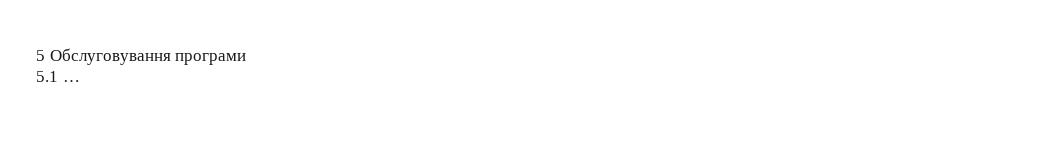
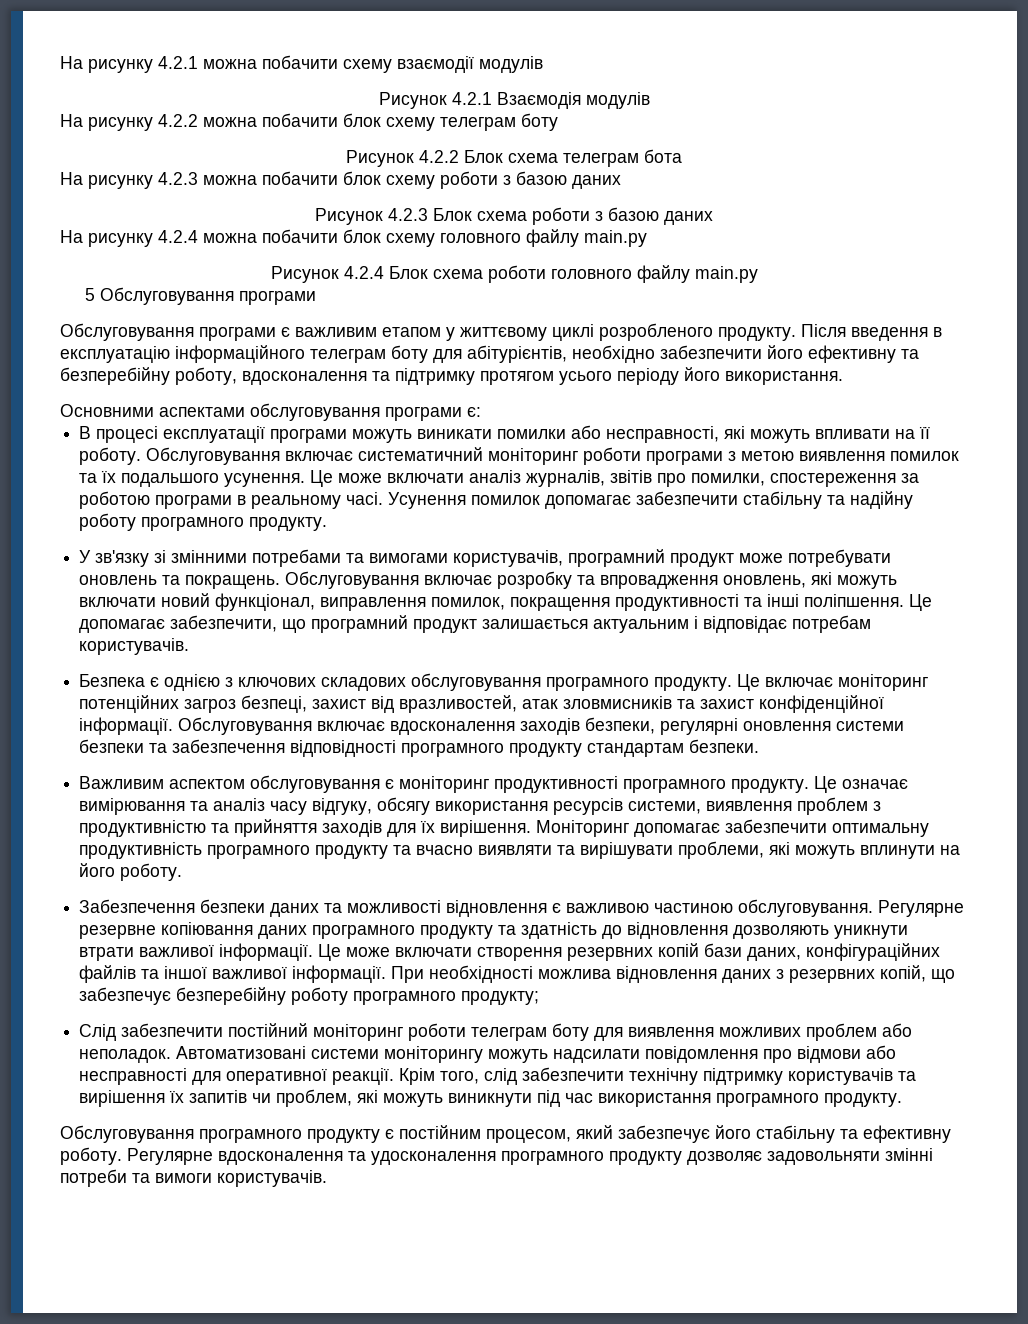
[36,48,247,65] [36,71,80,82] 5 Обслуговування програми // 5.1 … -> [60,55,543,73] [378,92,650,109] [60,113,558,131] [346,149,682,167] [60,171,621,189] [315,207,713,225] [60,229,647,247] [270,265,758,283] [85,287,317,305] [60,323,942,341] [60,345,919,363] [60,367,843,385] [60,403,481,421] [79,425,931,443] [79,447,960,465] [79,470,920,487] [79,491,914,509] [79,513,328,531] [79,549,892,567] [79,571,898,589] [79,593,933,611] [79,615,872,633] [79,638,190,655] [79,673,929,691] [79,695,885,713] [79,717,905,735] [79,739,760,757] [79,775,909,793] [79,797,882,815] [79,819,930,837] [79,841,961,859] [79,863,183,881] [79,899,965,917] [79,922,909,939] [79,943,941,961] [79,965,956,983] [79,987,540,1005] [79,1023,913,1041] [79,1045,897,1063] [79,1067,917,1085] [79,1089,903,1107] [60,1125,951,1143] [60,1147,933,1165] [60,1169,327,1187] На рисунку 4.2.1 можна побачити схему взаємодії модулів // Рисунок 4.2.1 Взаємодія модулів // На рисунку 4.2.2 можна побачити блок схему телеграм боту // Рисунок 4.2.2 Блок схема телеграм бота // На рисунку 4.2.3 можна побачити блок схему роботи з базою даних // Рисунок 4.2.3 Блок схема роботи з базою даних // На рисунку 4.2.4 можна побачити блок схему головного файлу main.py // Рисунок 4.2.4 Блок схема роботи головного файлу main.py // 5 Обслуговування програми // Обслуговування програми є важливим етапом у життєвому циклі розробленого продукту. Після введення в експлуатацію інформаційного телеграм боту для абітурієнтів, необхідно забезпечити його ефективну та безперебійну роботу, вдосконалення та підтримку протягом усього періоду його використання. // Основними аспектами обслуговування програми є: // В процесі експлуатації програми можуть виникати помилки або несправності, які можуть впливати на її роботу. Обслуговування включає систематичний моніторинг роботи програми з метою виявлення помилок та їх подальшого усунення. Це може включати аналіз журналів, звітів про помилки, спостереження за роботою програми в реальному часі. Усунення помилок допомагає забезпечити стабільну та надійну роботу програмного продукту. // У зв'язку зі змінними потребами та вимогами користувачів, програмний продукт може потребувати оновлень та покращень. Обслуговування включає розробку та впровадження оновлень, які можуть включати новий функціонал, виправлення помилок, покращення продуктивності та інші поліпшення. Це допомагає забезпечити, що програмний продукт залишається актуальним і відповідає потребам користувачів. // Безпека є однією з ключових складових обслуговування програмного продукту. Це включає моніторинг потенційних загроз безпеці, захист від вразливостей, атак зловмисників та захист конфіденційної інформації. Обслуговування включає вдосконалення заходів безпеки, регулярні оновлення системи безпеки та забезпечення відповідності програмного продукту стандартам безпеки. // Важливим аспектом обслуговування є моніторинг продуктивності програмного продукту. Це означає вимірювання та аналіз часу відгуку, обсягу використання ресурсів системи, виявлення проблем з продуктивністю та прийняття заходів для їх вирішення. Моніторинг допомагає забезпечити оптимальну продуктивність програмного продукту та вчасно виявляти та вирішувати проблеми, які можуть вплинути на його роботу. // Забезпечення безпеки даних та можливості відновлення є важливою частиною обслуговування. Регулярне резервне копіювання даних програмного продукту та здатність до відновлення дозволяють уникнути втрати важливої інформації. Це може включати створення резервних копій бази даних, конфігураційних файлів та іншої важливої інформації. При необхідності можлива відновлення даних з резервних копій, що забезпечує безперебійну роботу програмного продукту; // Слід забезпечити постійний моніторинг роботи телеграм боту для виявлення можливих проблем або неполадок. Автоматизовані системи моніторингу можуть надсилати повідомлення про відмови або несправності для оперативної реакції. Крім того, слід забезпечити технічну підтримку користувачів та вирішення їх запитів чи проблем, які можуть виникнути під час використання програмного продукту. // Обслуговування програмного продукту є постійним процесом, який забезпечує його стабільну та ефективну роботу. Регулярне вдосконалення та удосконалення програмного продукту дозволяє задовольняти змінні потреби та вимоги користувачів.

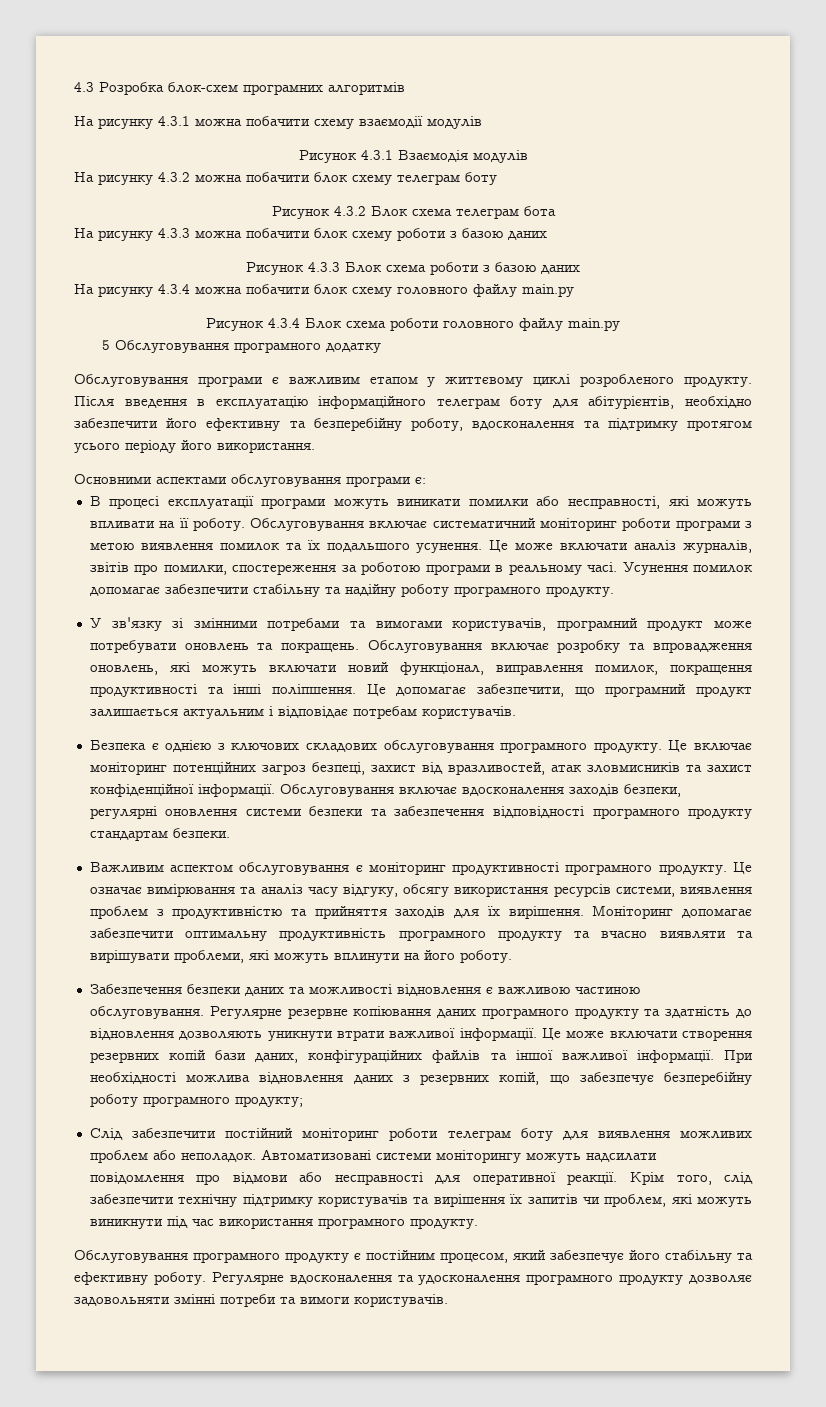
[60,56,198,73] На рисунку 4.2.1 -> [74,82,405,95] [74,116,190,129] 4.3 Розробка блок-схем програмних алгоритмів // На рисунку 4.3.1
[451,92,492,105] 4.2.1 -> [360,150,393,160] 4.3.1
[158,114,198,127] 4.2.2 -> [158,172,190,182] 4.3.2
[419,150,459,163] 4.2.2 -> [333,206,366,216] 4.3.2
[158,172,198,185] 4.2.3 -> [158,228,190,238] 4.3.3
[388,208,428,221] 4.2.3 -> [308,262,340,272] 4.3.3
[158,230,198,243] 4.2.4 -> [158,284,190,294] 4.3.4
[343,266,384,279] 4.2.4 -> [268,318,300,328] 4.3.4
[239,291,317,305] програми -> [234,342,382,353] програмного додатку

